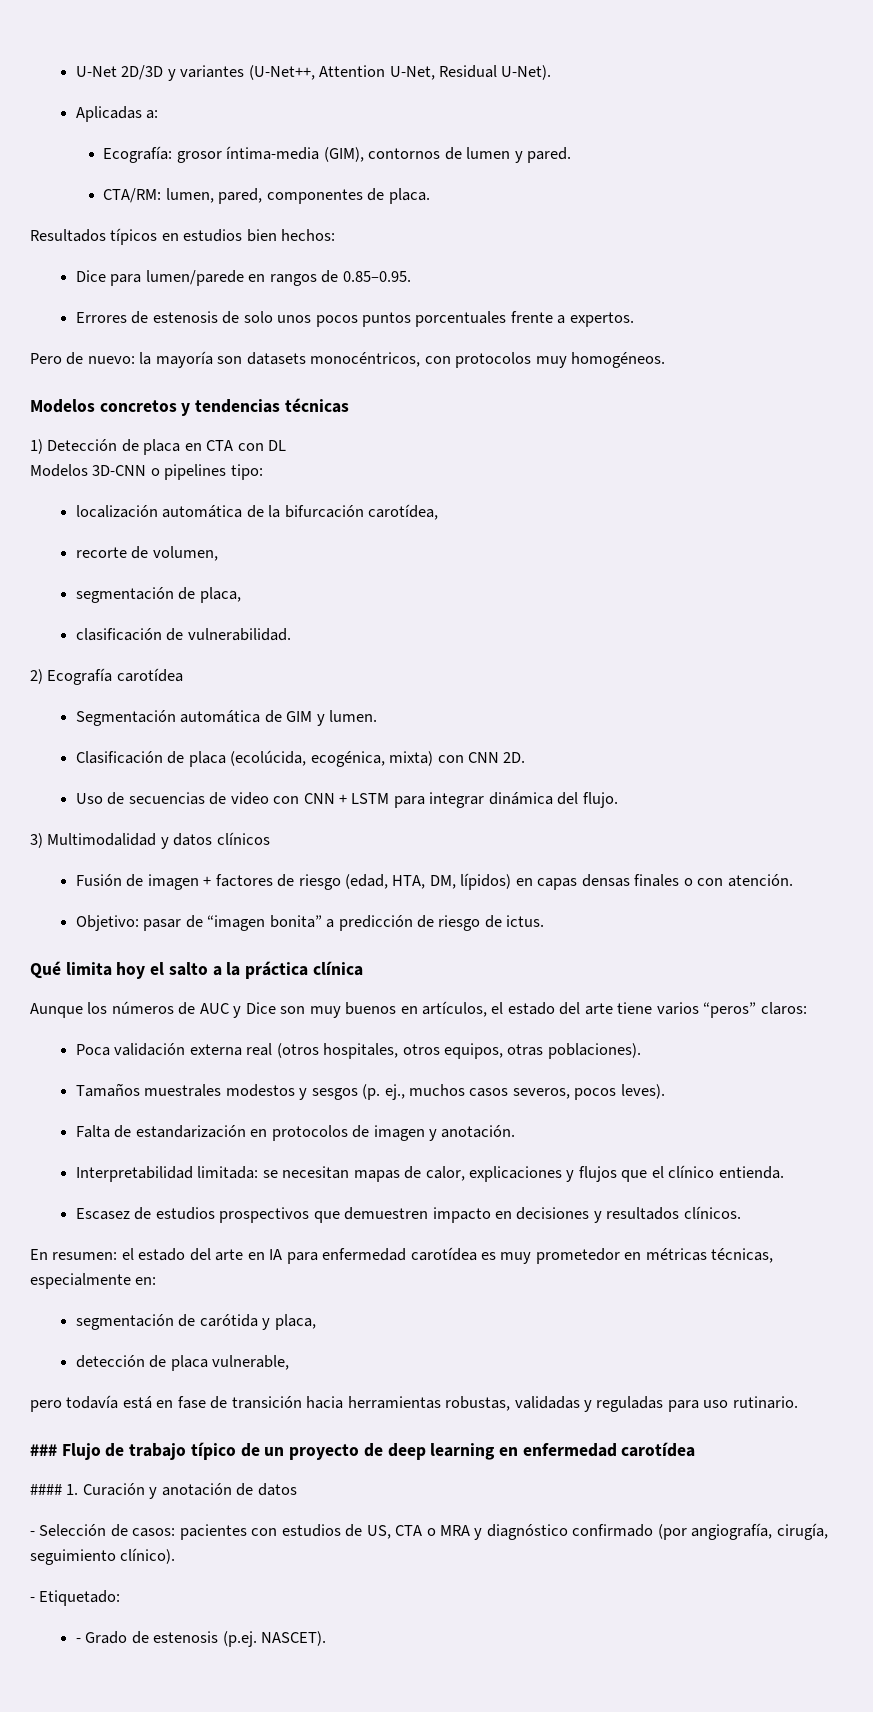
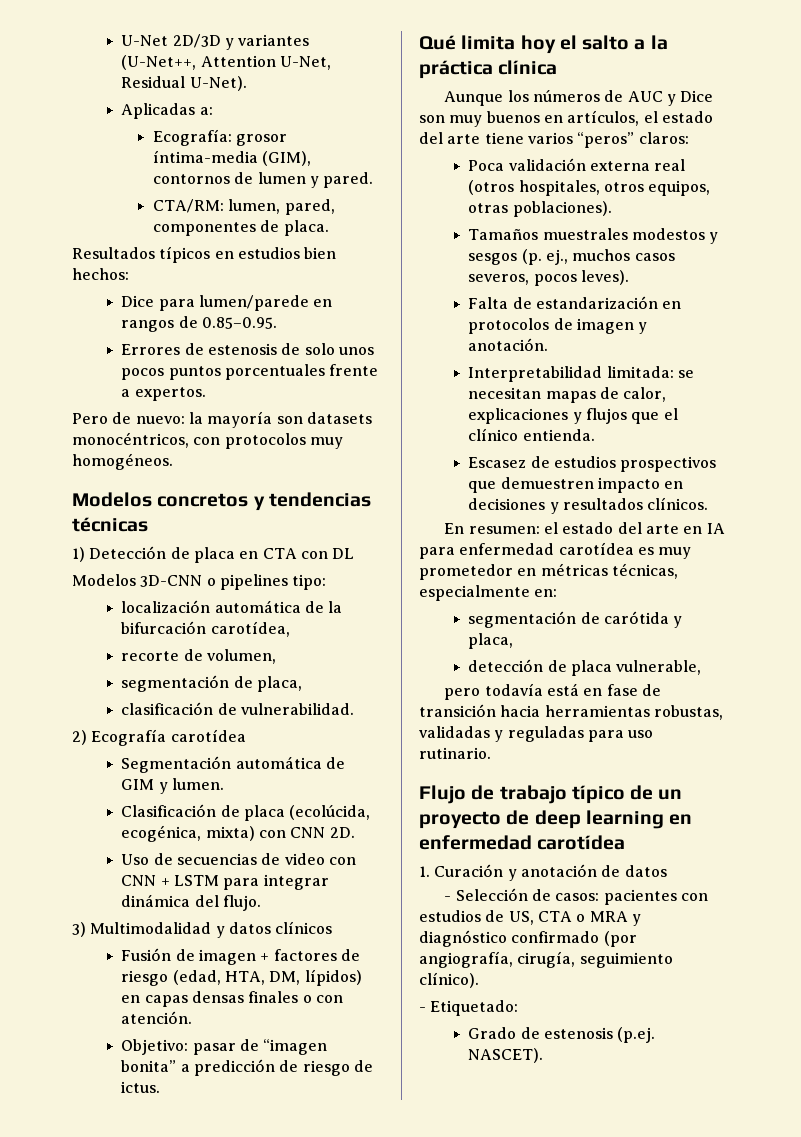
[30,1444,57,1456] ### -> (491, 753) none
[30,1484,62,1495] #### -> (626, 842) none
[75,1638,81,1643] - -> (519, 1008) none

